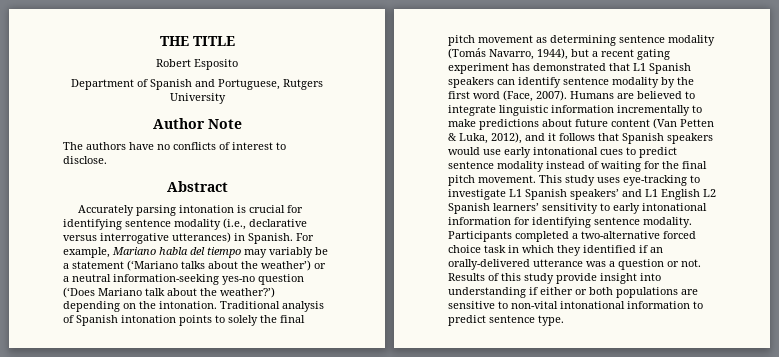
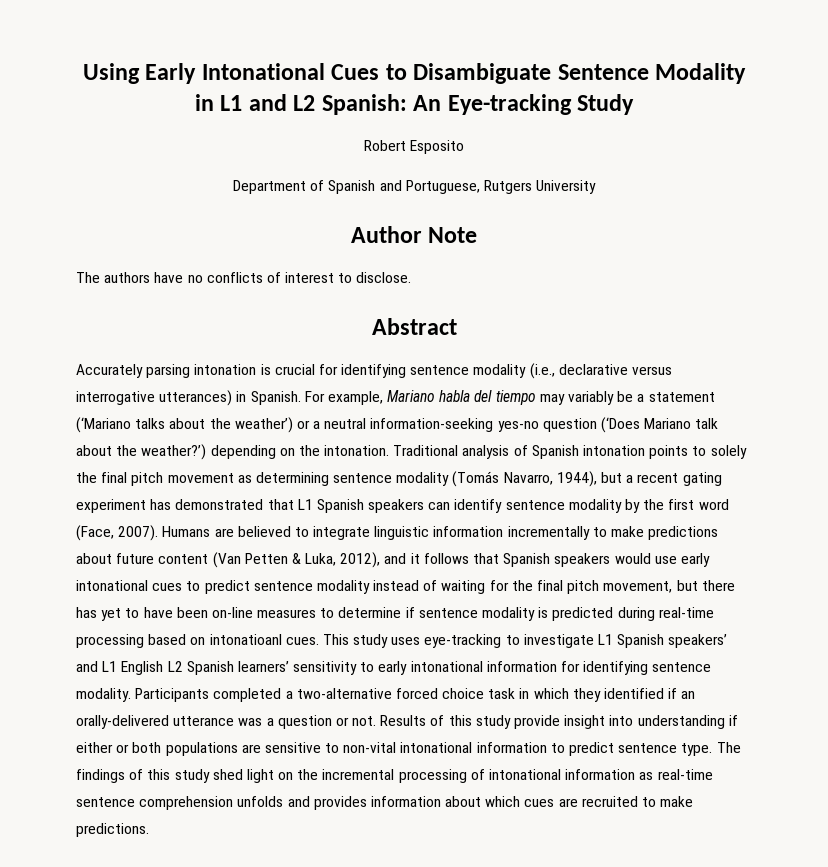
[159,36,235,46] THE TITLE -> [82,63,747,84] [194,94,635,115] Using Early Intonational Cues to Disambiguate Sentence Modality in L1 and L2 Spanish: An Eye-tracking Study
[478,175,536,183] movement. -> [603,580,735,593] [76,607,714,621] [76,634,319,648] movement, but there has yet to have been on-line measures to determine if sentence modality is predicted during real-time processing based on intonatioanl cues.
(564, 320) none -> [716,742,741,753] [76,769,713,783] [76,796,694,810] [76,823,149,837] The findings of this study shed light on the incremental processing of intonational information as real-time sentence comprehension unfolds and provides information about which cues are recruited to make predictions.

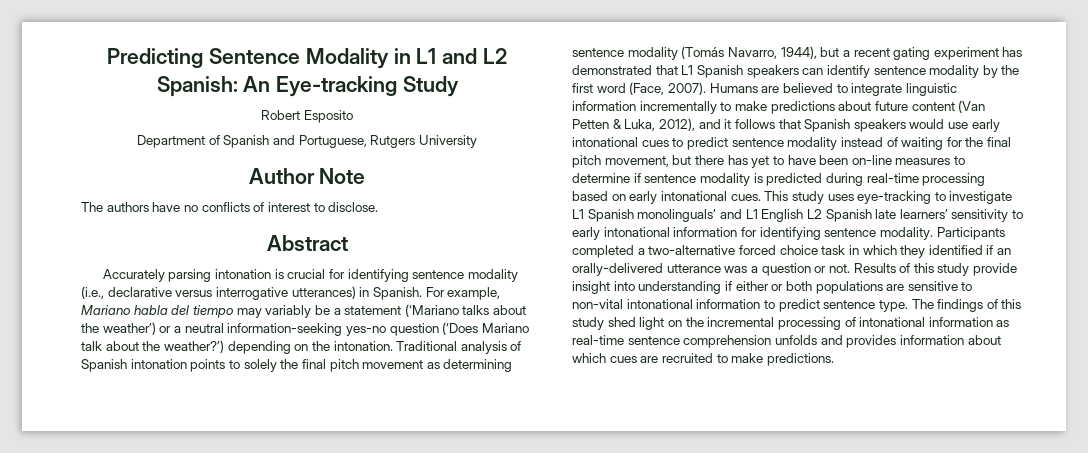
[82,63,552,84] Using Early Intonational Cues to Disambiguate -> [107,48,204,68] Predicting
[209,634,282,645] intonatioanl -> [629,191,727,204] early intonational
[668,634,728,648] speakers’ -> [637,209,717,222] monolinguals’
(234, 668) none -> [875,209,897,219] late

